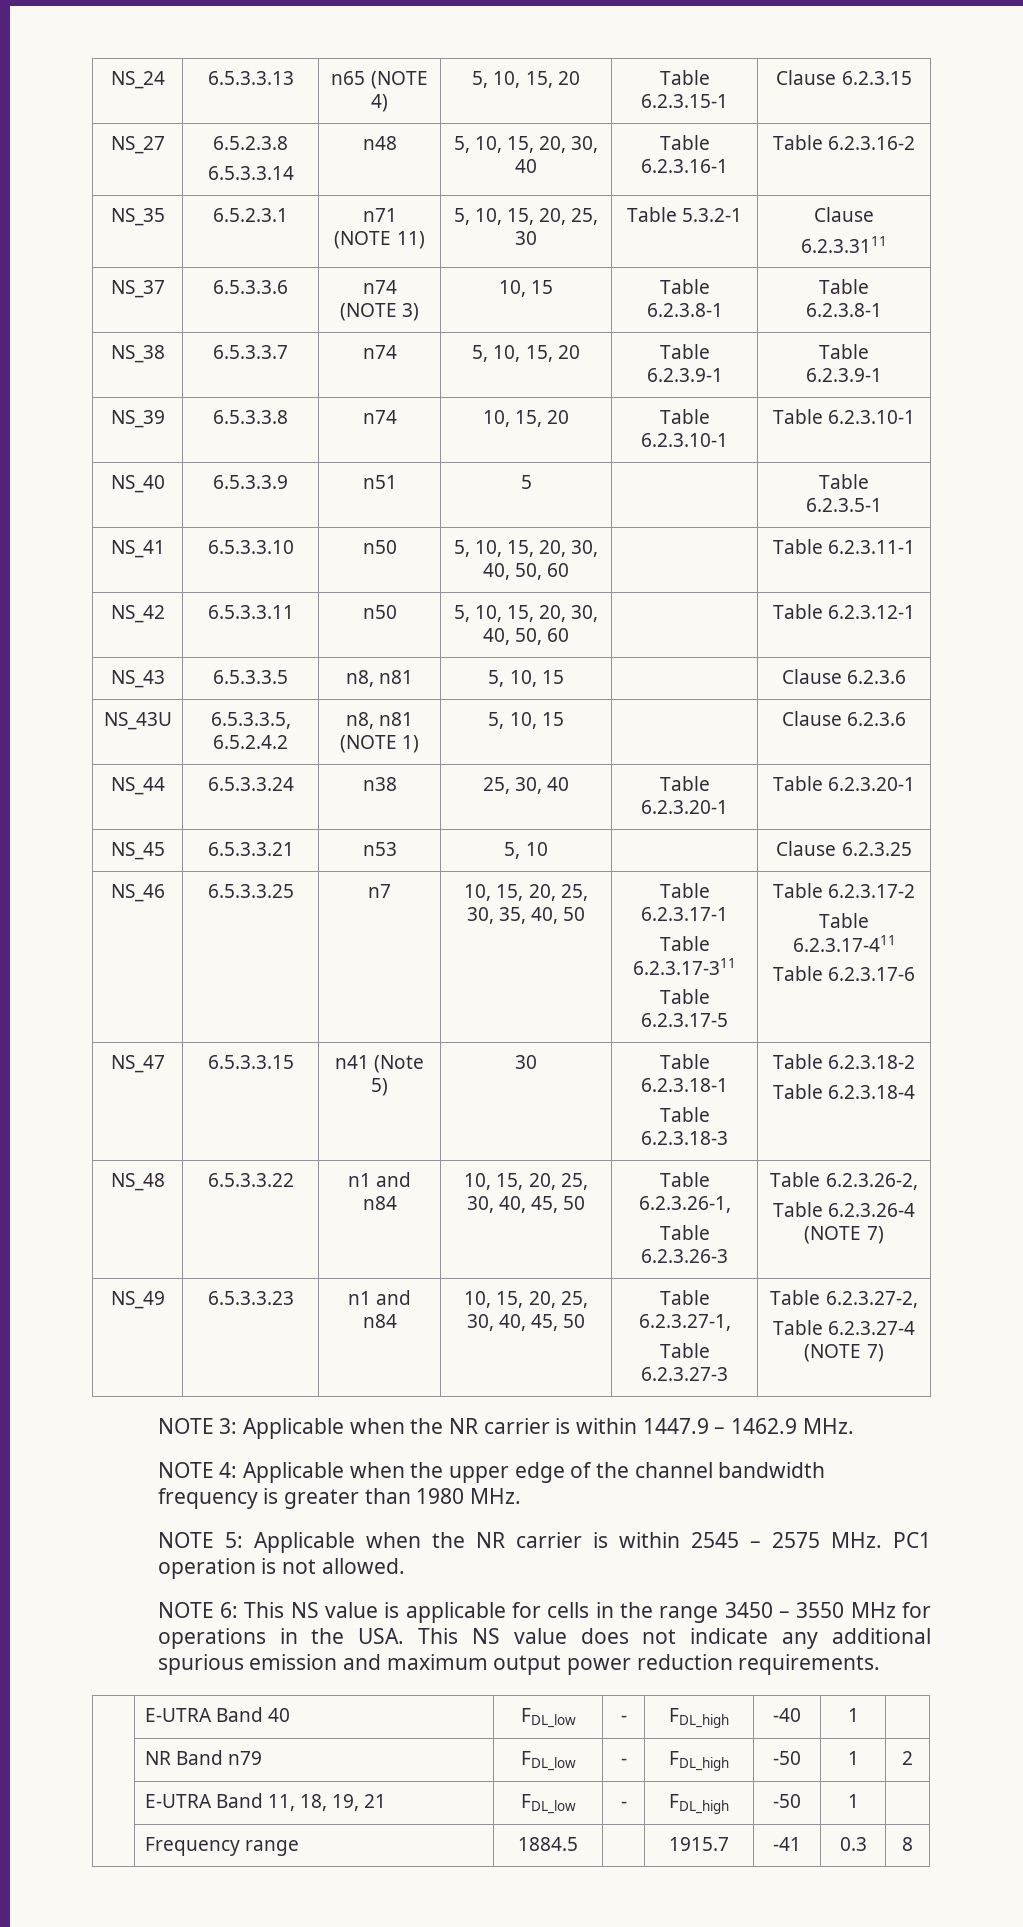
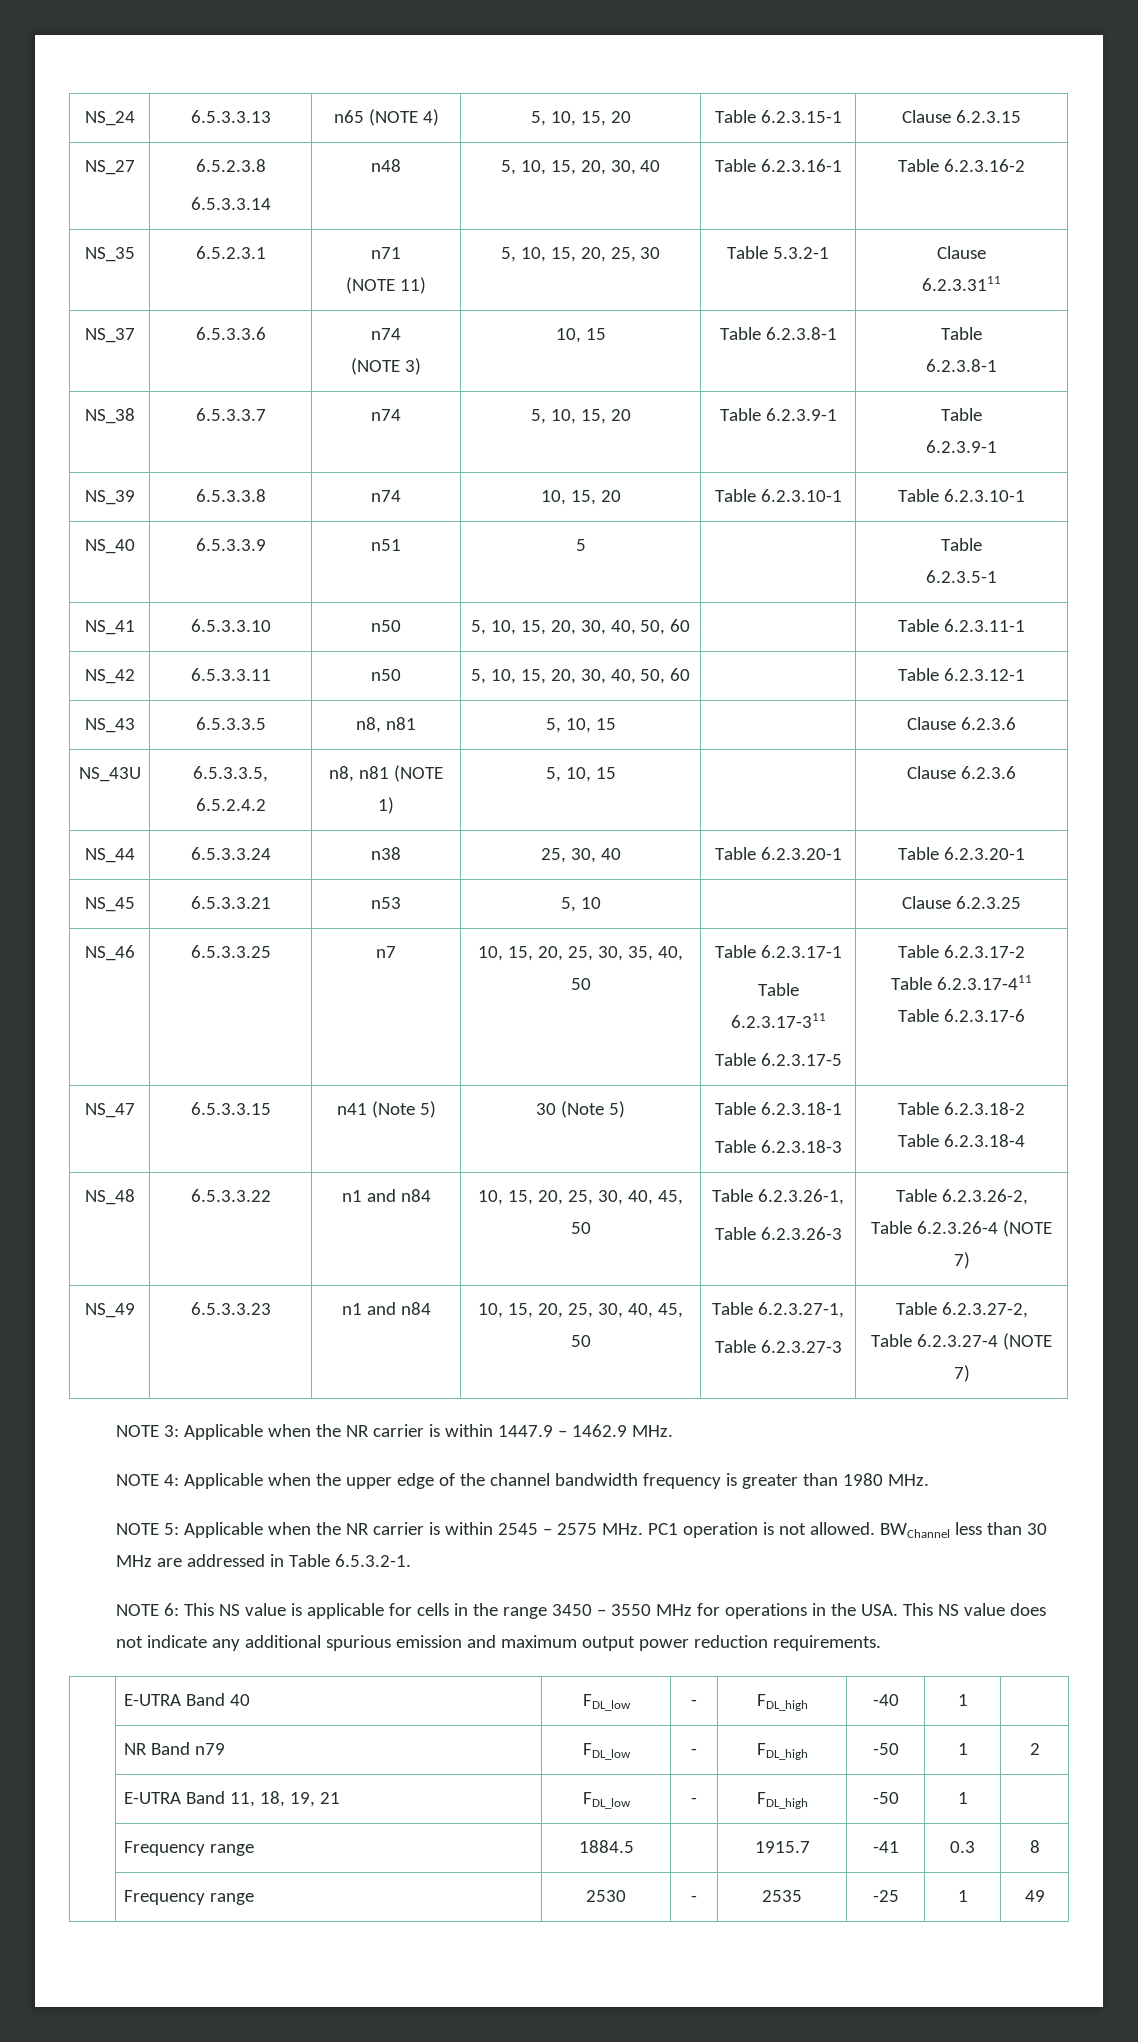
(537, 1062) none -> [561,1101,625,1118] (Note 5)
(405, 1566) none -> [879,1522,1047,1538] [115,1554,411,1567] BWChannel less than 30 MHz are addressed in Table 6.5.3.2-1.
(913, 1844) none -> [123,1890,254,1905] [586,1890,626,1902] [691,1895,697,1902] [762,1890,802,1902] [872,1890,899,1902] [957,1890,968,1902] [1024,1890,1045,1902] // | Frequency range | 2530 | - | 2535 | -25 | 1 | 49

